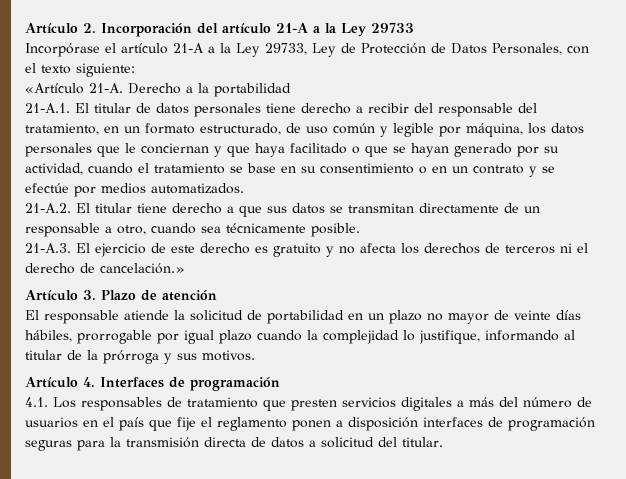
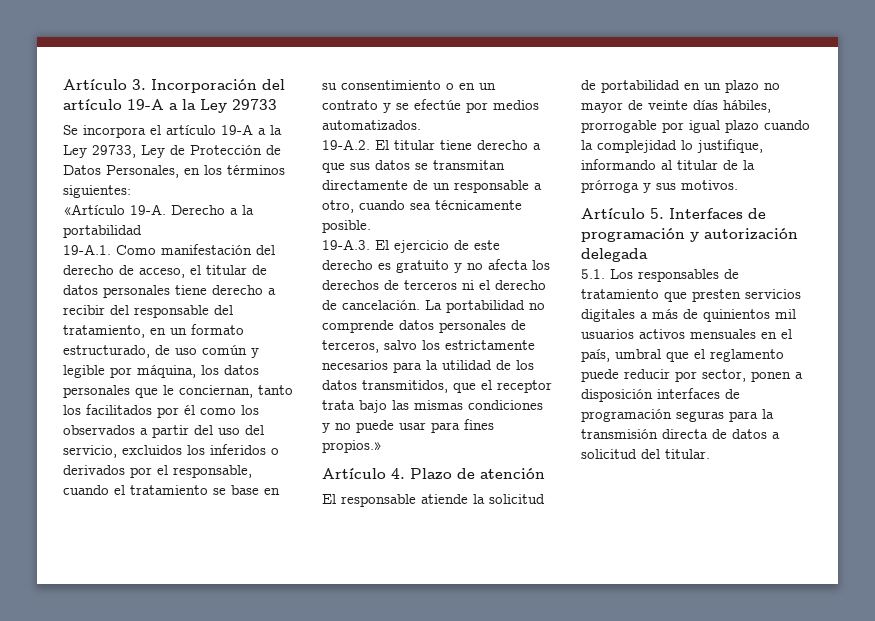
[25,23,96,34] Artículo 2. -> [63,79,146,90] Artículo 3.
[276,23,308,33] 21-A -> [127,99,164,110] 19-A
[25,43,100,57] Incorpórase -> [63,125,146,138] Se incorpora
[173,43,204,53] 21-A -> [221,124,253,135] 19-A
[567,46,589,54] [25,63,135,77] con el texto siguiente: -> [184,165,285,175] [63,185,131,198] en los términos siguientes:
[89,83,123,93] 21-A. -> [130,204,166,215] 19-A.
[25,103,89,113] 21-A.1. El -> [63,244,275,255] [63,265,201,278] 19-A.1. Como manifestación del derecho de acceso, el
[141,143,559,157] [25,163,83,175] conciernan y que haya facilitado o que se hayan generado por su actividad, -> [179,385,293,398] [63,404,259,418] [63,425,264,438] [63,444,279,458] [63,465,252,478] conciernan, tanto los facilitados por él como los observados a partir del uso del servicio, excluidos los inferidos o derivados por el responsable,
[25,203,71,213] 21-A.2. -> [322,139,370,150] 19-A.2.
[25,243,71,253] 21-A.3. -> [322,239,370,250] 19-A.3.
[100,263,184,274] [25,290,96,301] cancelación.» // Artículo 3. -> [342,300,545,313] [322,320,526,333] [322,340,535,353] [322,360,534,373] [322,380,552,393] [322,400,543,413] [322,419,494,433] [322,440,382,453] [322,468,405,479] cancelación. La portabilidad no comprende datos personales de terceros, salvo los estrictamente necesarios para la utilidad de los datos transmitidos, que el receptor trata bajo las mismas condiciones y no puede usar para fines propios.» // Artículo 4.
[83,377,95,387] 4. -> [650,208,664,219] 5.
[25,397,48,407] // 4.1. -> [690,228,798,242] [581,248,648,262] [581,269,605,279] y autorización delegada // 5.1.
[499,397,592,408] [25,417,287,431] del número de usuarios en el país que fije el reglamento -> [683,309,796,322] [581,329,792,339] [581,349,784,362] [581,369,746,382] de quinientos mil usuarios activos mensuales en el país, umbral que el reglamento puede reducir por sector,

